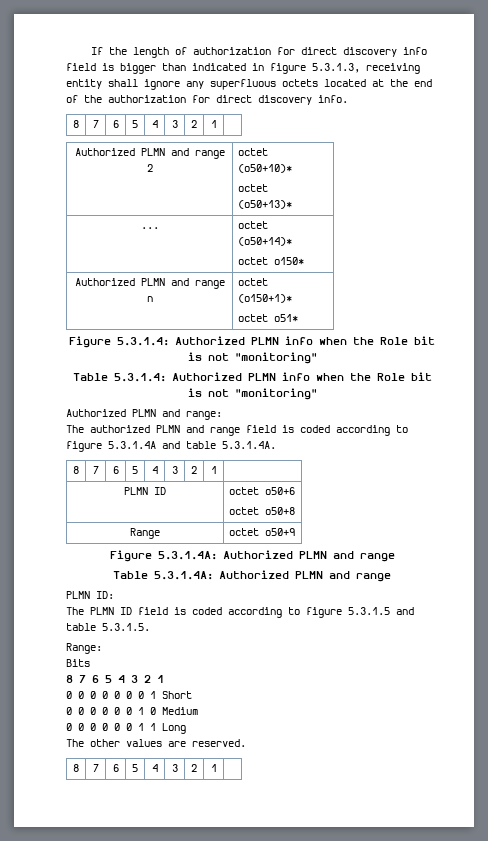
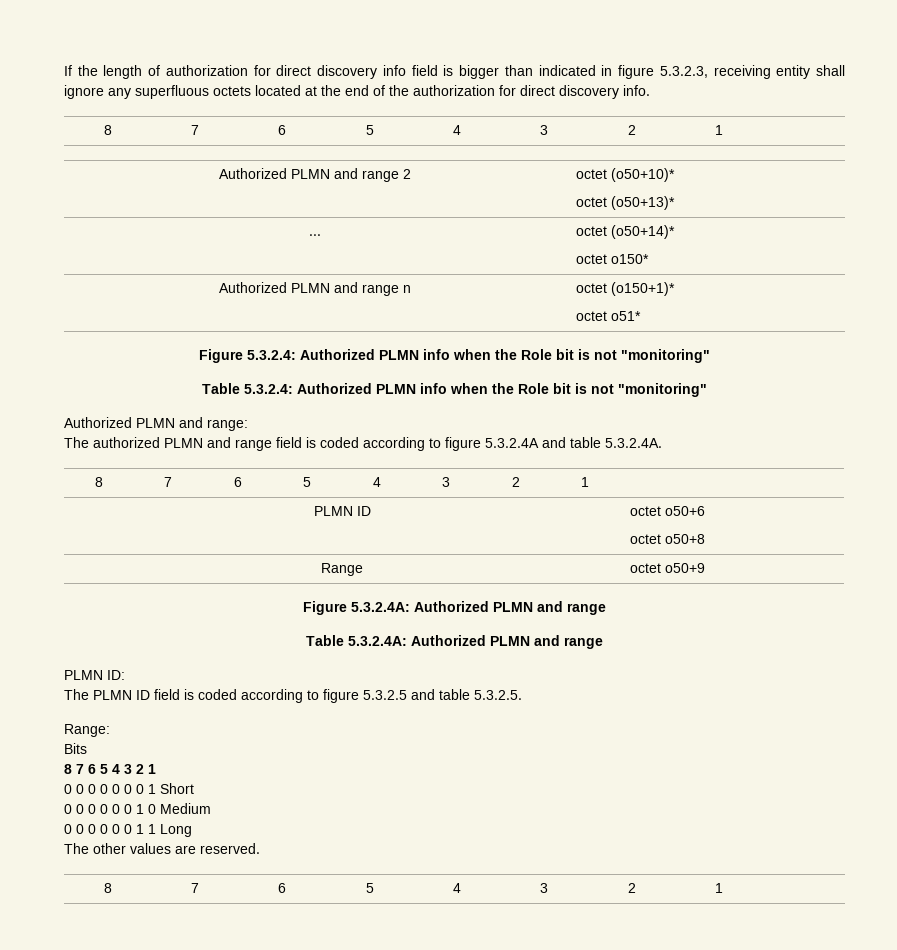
[312,63,360,73] 5.3.1.3, -> [659,66,708,78] 5.3.2.3,
[117,337,169,346] 5.3.1.4: -> [247,350,296,360] 5.3.2.4:
[113,373,166,382] 5.3.1.4: -> [244,384,293,394] 5.3.2.4:
[108,441,276,449] 5.3.1.4A and table 5.3.1.4A. -> [485,437,662,448] 5.3.2.4A and table 5.3.2.4A.
[157,551,217,560] 5.3.1.4A: -> [351,602,410,612] 5.3.2.4A:
[154,571,213,580] 5.3.1.4A: -> [348,636,407,646] 5.3.2.4A:
[348,607,414,615] [66,623,150,631] 5.3.1.5 and table 5.3.1.5. -> [363,689,522,700] 5.3.2.5 and table 5.3.2.5.

